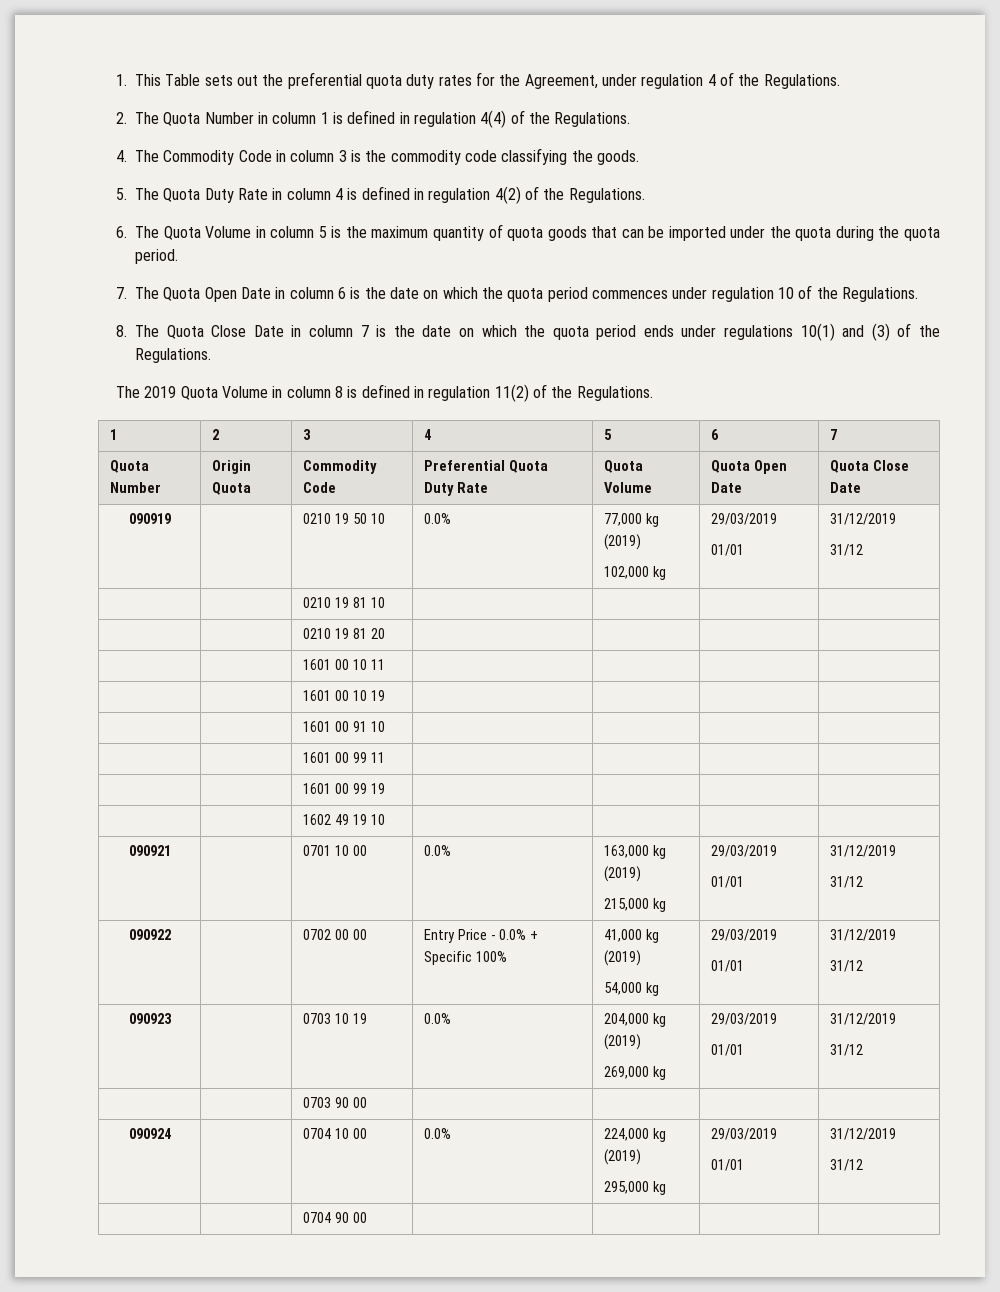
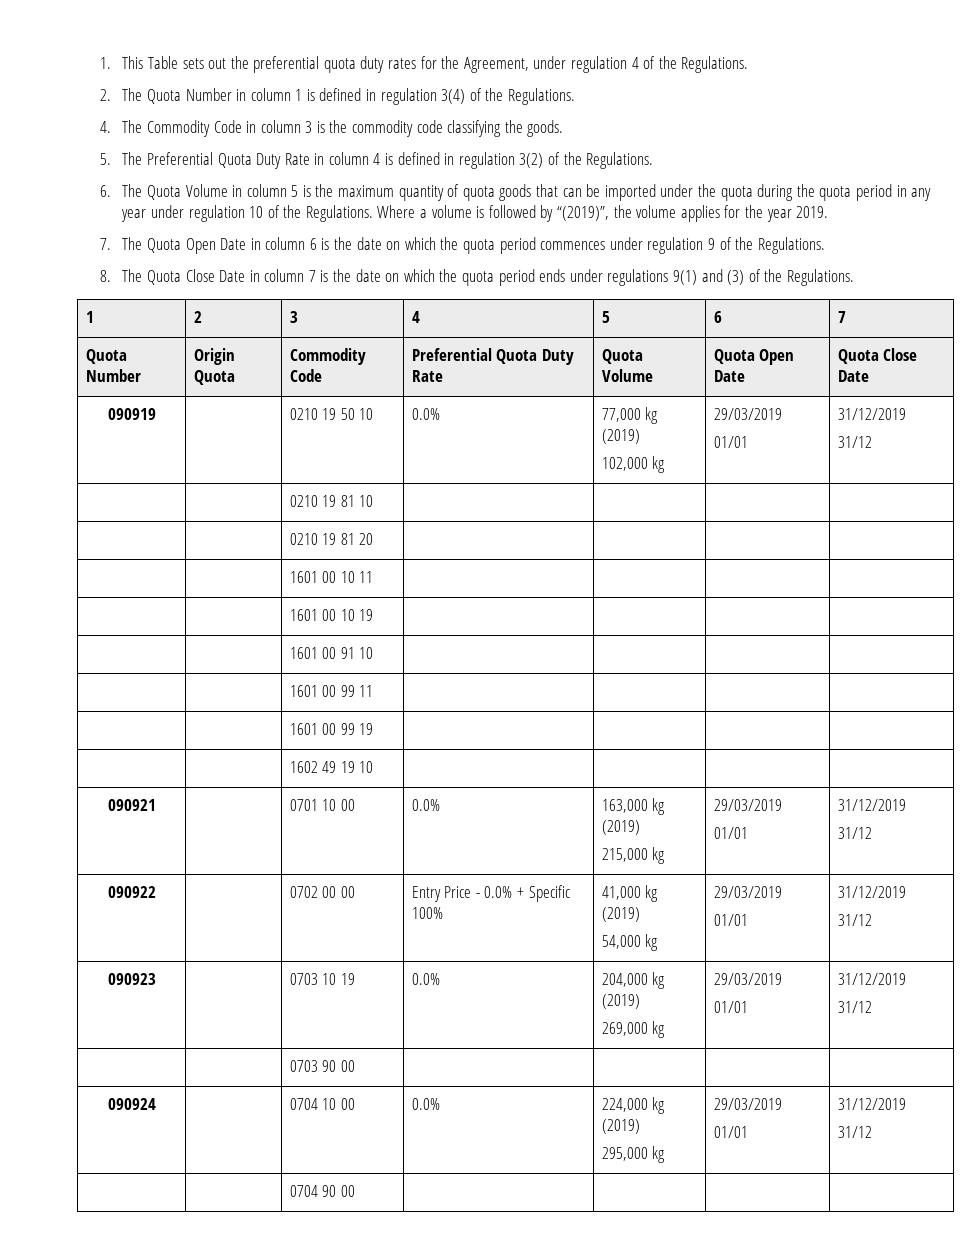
[480,110,507,128] 4(4) -> [441,89,466,104] 3(4)
(160, 194) none -> [146,152,213,165] Preferential
[494,186,521,204] 4(2) -> [519,153,544,168] 3(2)
[135,249,179,264] period. -> [855,184,932,201] [121,205,829,222] period in any year under regulation 10 of the Regulations. Where a volume is followed by “(2019)”, the volume applies for the year 2019.
[777,287,794,299] 10 -> [707,238,715,250] 9
[800,323,835,341] 10(1) -> [672,270,697,285] 9(1)
[116,384,653,402] // The 2019 Quota Volume in column 8 is defined in regulation 11(2) of the Regulations. -> (854, 277) none

